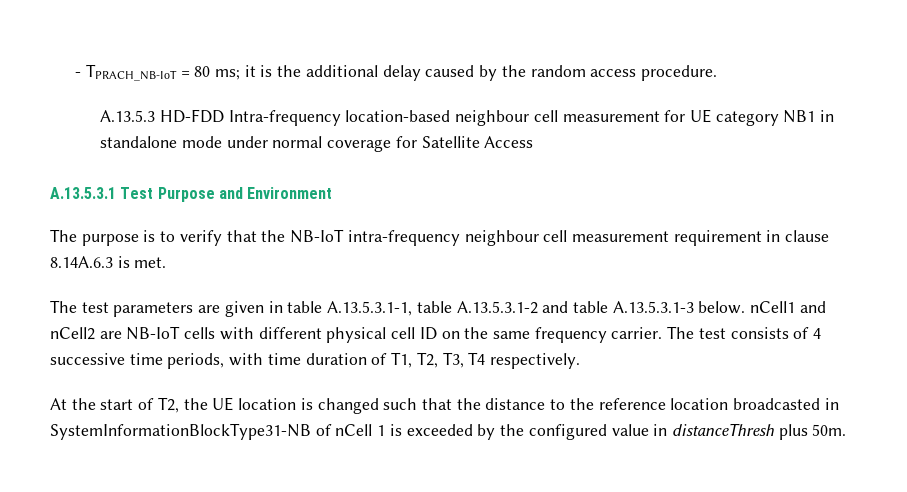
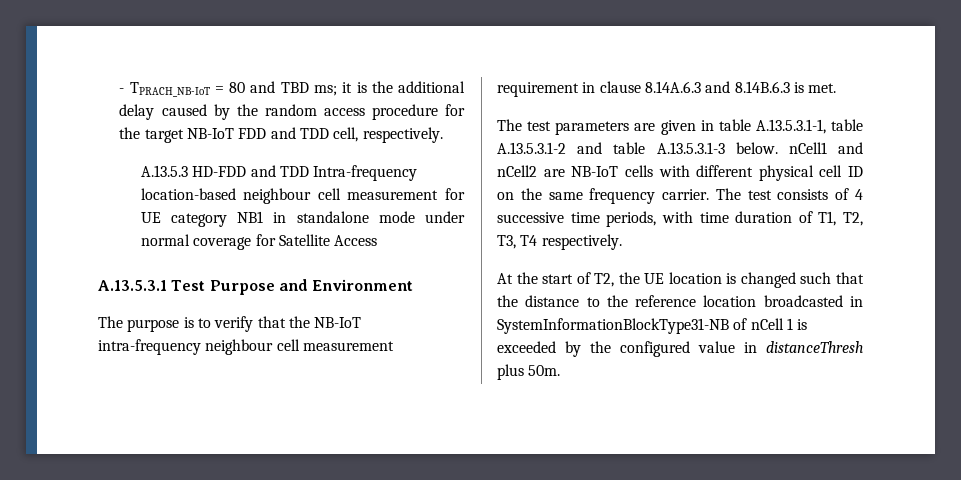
(211, 71) none -> [250,81,309,93] and TBD
[640,65,717,81] procedure. -> [371,104,465,120] [119,127,443,143] procedure for the target NB-IoT FDD and TDD cell, respectively.
(224, 116) none -> [250,165,309,177] and TDD
(113, 262) none -> [705,81,790,93] and 8.14B.6.3

